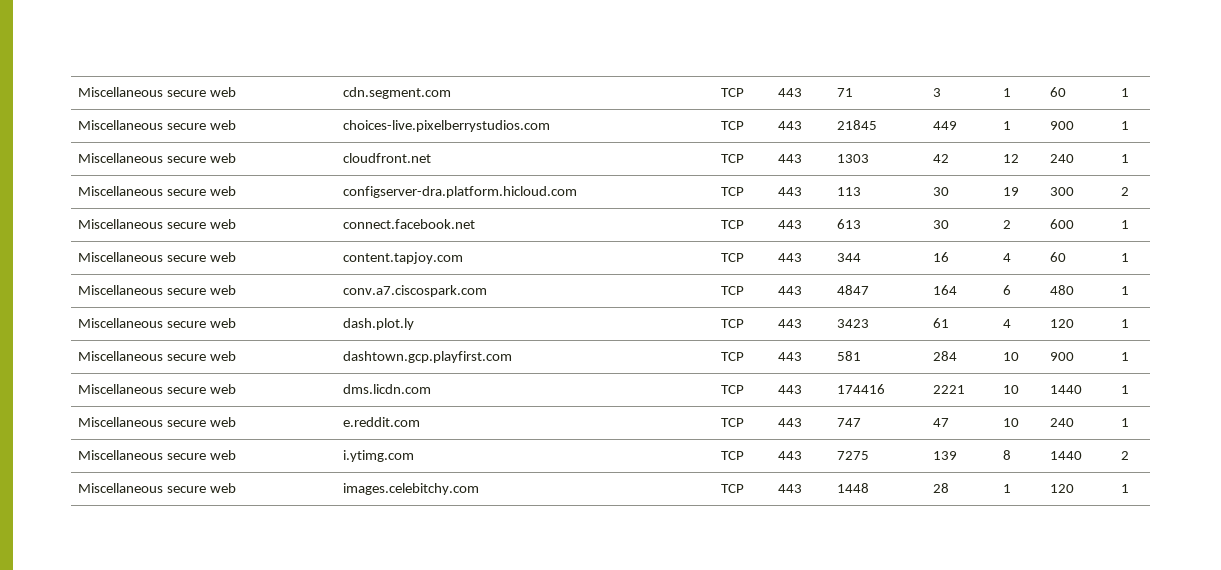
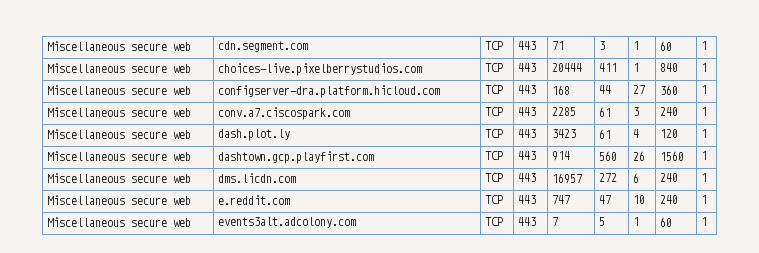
[836,120,877,130] [932,121,957,130] [1002,121,1011,130] [1049,121,1074,130] [1120,121,1129,130] [77,153,236,163] [342,153,431,163] [720,154,744,163] [777,154,802,163] [836,154,869,163] [932,154,949,163] [1002,154,1019,163] [1049,154,1074,163] 21845 | 449 | 1 | 900 | 1 // Miscellaneous secure web | cloudfront.net | TCP | 443 | 1303 | 42 | 12 | 240 -> [552,63,583,72] [599,63,618,72] [633,63,640,72] [660,63,679,72] 20444 | 411 | 1 | 840
[836,187,861,196] [932,187,949,196] [1002,187,1019,196] [1049,187,1074,196] [1120,187,1129,196] [77,219,236,229] [342,219,475,229] [720,220,744,229] [777,220,802,229] [836,219,861,229] [932,220,949,229] [1002,220,1011,229] [1049,219,1074,229] [1120,220,1129,229] [77,252,236,262] [342,252,463,264] [720,253,744,262] [777,253,802,262] [836,253,861,262] [932,252,949,262] [1002,253,1011,262] [1049,252,1066,262] 113 | 30 | 19 | 300 | 2 // Miscellaneous secure web | connect.facebook.net | TCP | 443 | 613 | 30 | 2 | 600 | 1 // Miscellaneous secure web | content.tapjoy.com | TCP | 443 | 344 | 16 | 4 | 60 -> [552,85,571,95] [599,85,612,94] [633,85,646,94] [660,85,679,95] 168 | 44 | 27 | 360
[836,285,869,295] [932,285,957,295] [1002,285,1011,295] [1049,285,1074,295] 4847 | 164 | 6 | 480 -> [552,107,577,116] [599,107,612,117] [633,107,640,116] [660,107,679,116] 2285 | 61 | 3 | 240
[836,351,861,361] [932,351,957,361] [1002,352,1019,361] [1049,352,1074,361] 581 | 284 | 10 | 900 -> [552,151,571,161] [599,151,618,161] [633,151,646,161] [660,151,685,161] 914 | 560 | 26 | 1560
[836,384,885,394] [932,385,965,394] [1002,385,1019,394] [1049,385,1082,394] 174416 | 2221 | 10 | 1440 -> [552,173,583,184] [599,173,618,182] [633,173,640,183] [660,173,679,182] 16957 | 272 | 6 | 240
[342,450,414,462] [720,451,744,460] [777,451,802,460] [836,451,869,460] [932,451,957,460] [1002,450,1011,460] [1049,451,1082,460] [1120,451,1129,460] [77,483,236,493] [342,483,479,495] [720,484,744,493] [777,484,802,493] [836,483,869,493] [932,483,949,493] [1002,484,1011,493] [1049,484,1074,493] i.ytimg.com | TCP | 443 | 7275 | 139 | 8 | 1440 | 2 // Miscellaneous secure web | images.celebitchy.com | TCP | 443 | 1448 | 28 | 1 | 120 -> [218,217,357,228] [485,217,504,226] [518,217,537,226] [552,217,559,226] [599,217,606,226] [633,217,640,226] [660,217,673,227] events3alt.adcolony.com | TCP | 443 | 7 | 5 | 1 | 60

